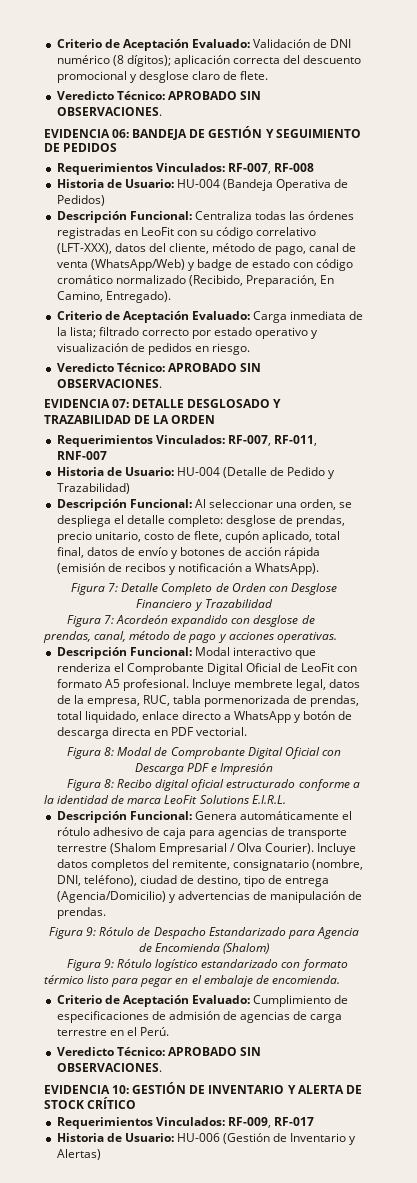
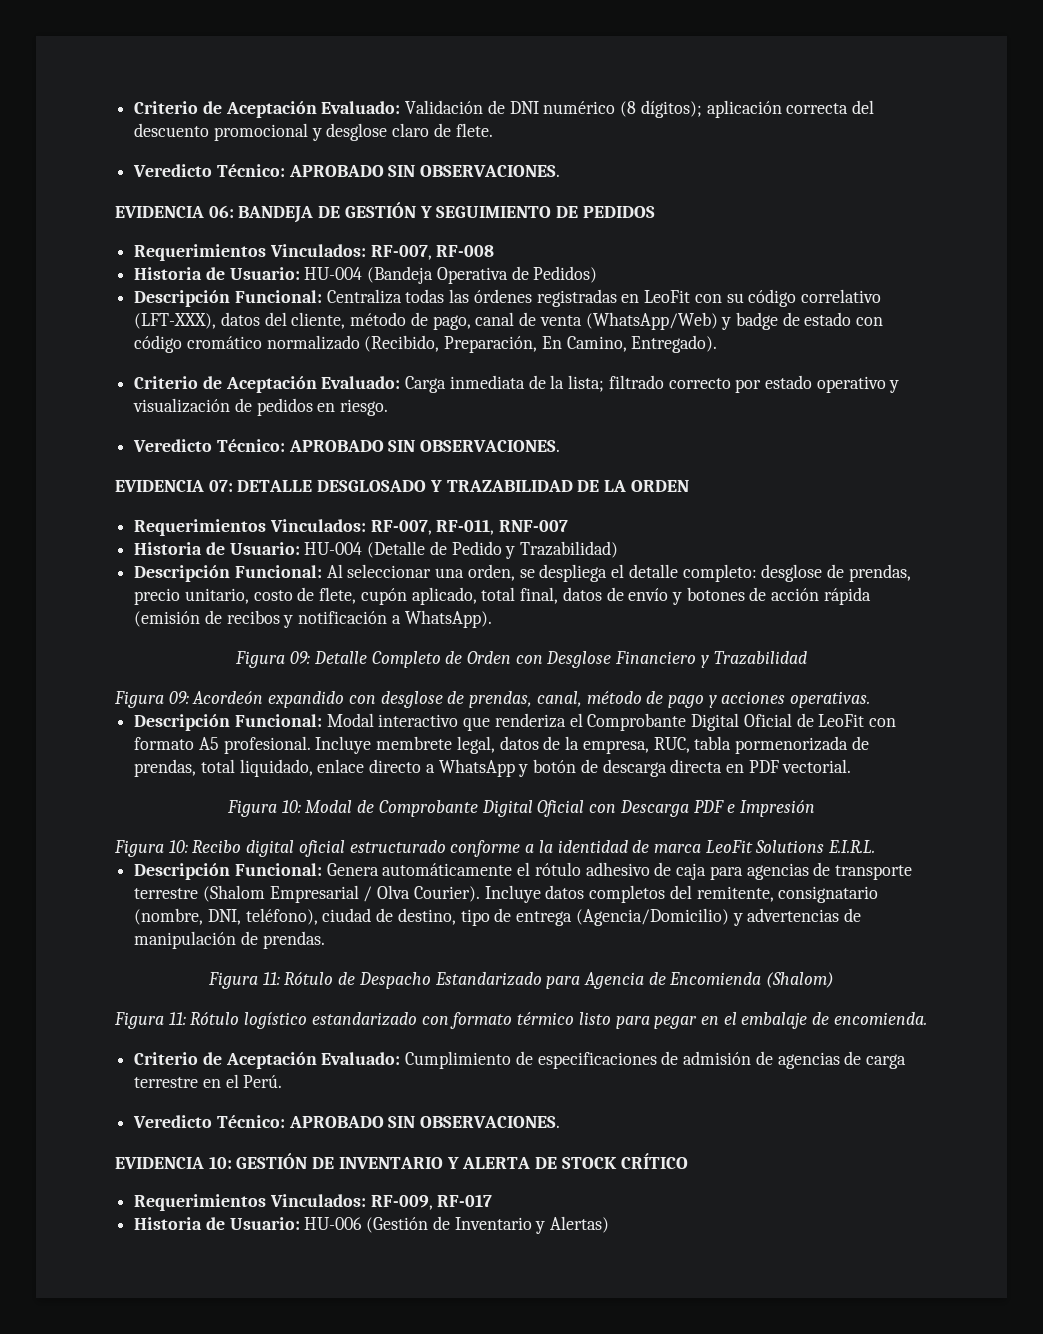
[108,583,119,592] 7: -> [290,651,311,664] 09:
[104,615,115,624] 7: -> [168,691,189,704] 09:
[104,747,115,756] 8: -> [281,800,301,813] 10:
[104,779,115,788] 8: -> [168,840,188,853] 10:
[86,927,97,936] 9: -> [262,972,280,985] 11:
[104,959,115,968] 9: -> [168,1012,186,1025] 11:

